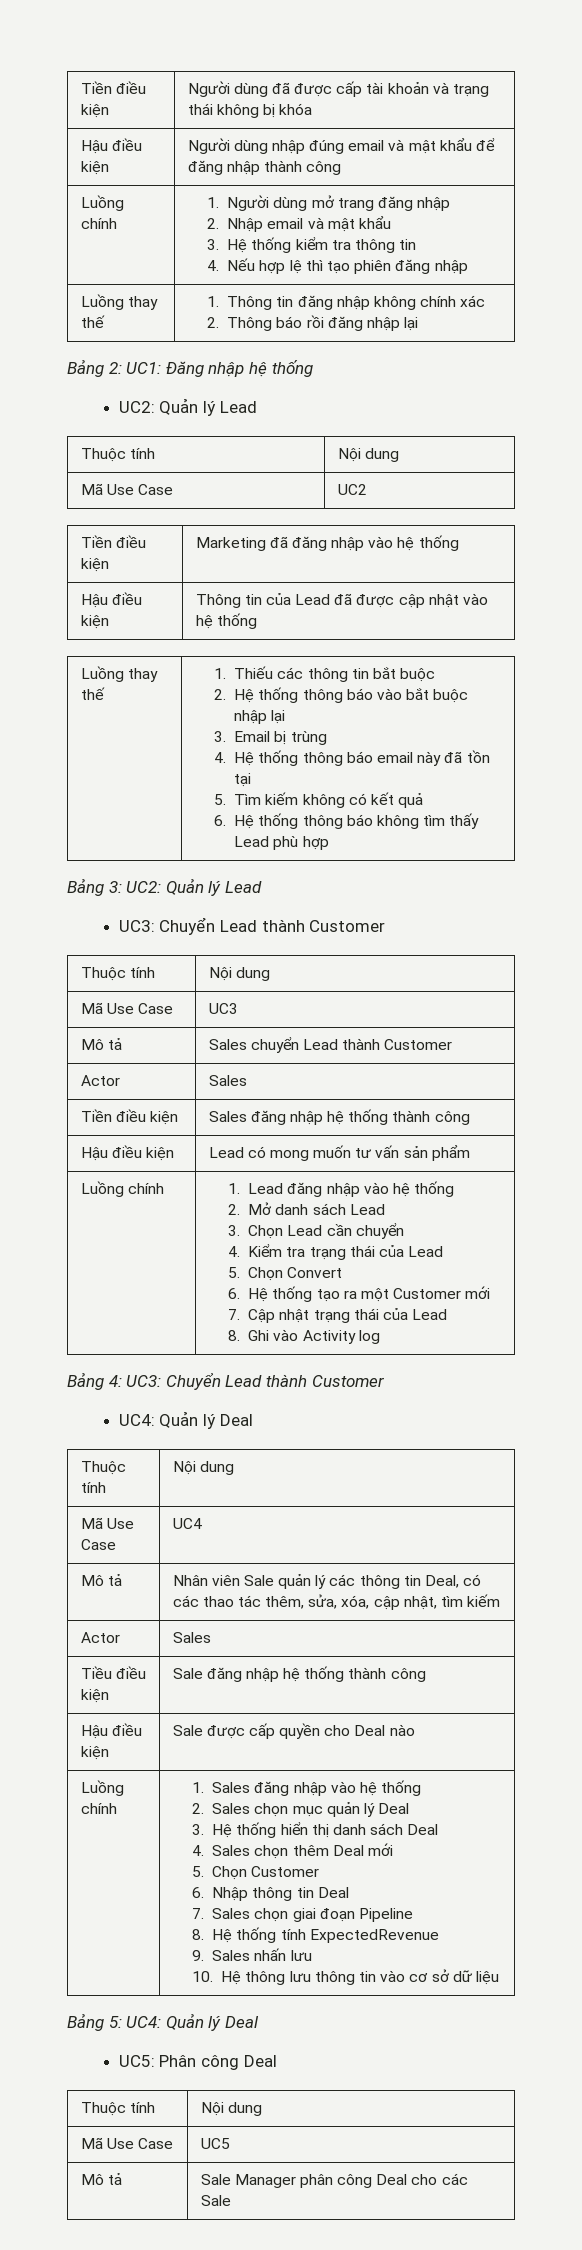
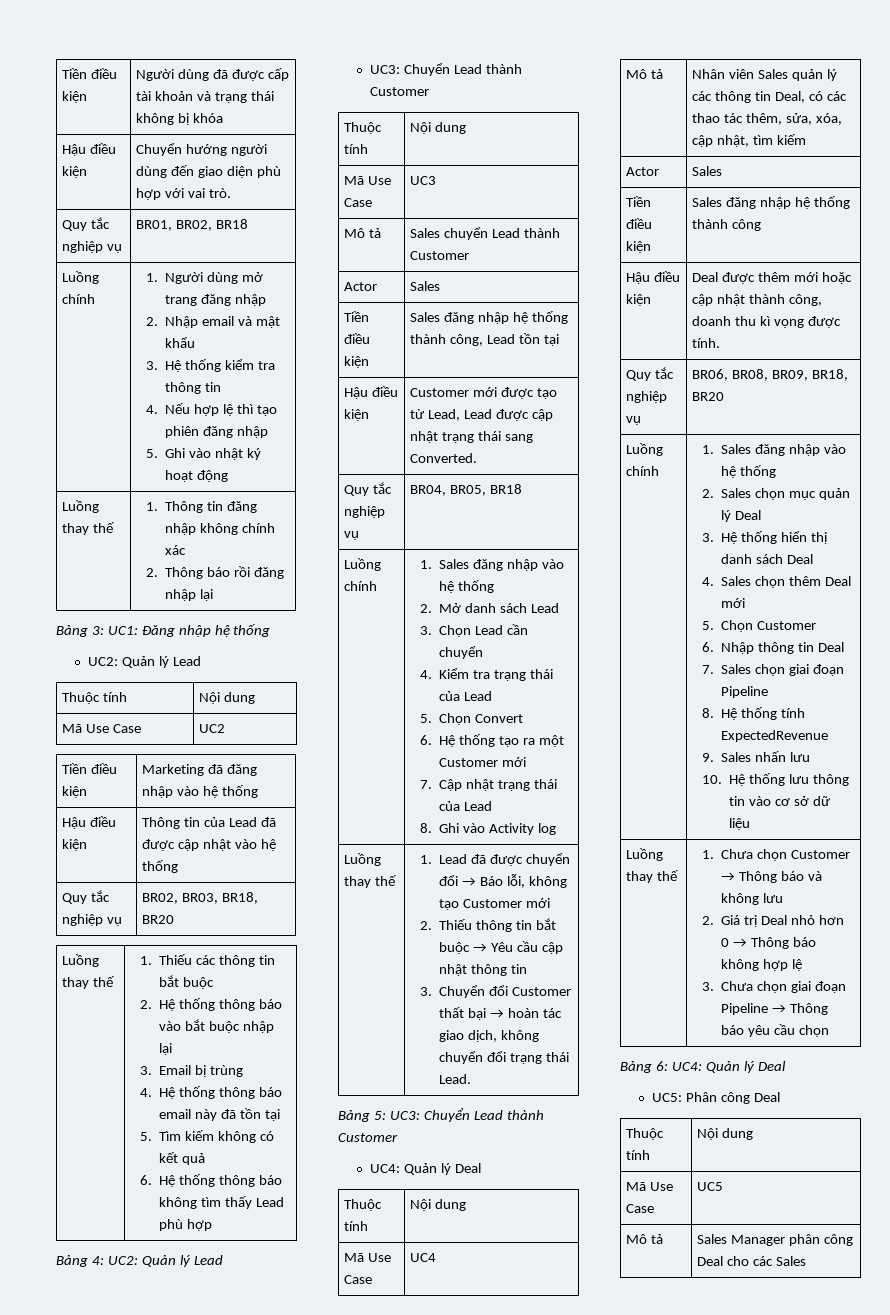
[187,138,496,154] [187,160,342,175] Người dùng nhập đúng email và mật khẩu để đăng nhập thành công -> [136,143,268,156] [136,165,282,178] [136,188,232,200] [62,217,111,231] [62,241,123,253] [136,219,249,231] Chuyển hướng người dùng đến giao diện phù hợp với vai trò. // Quy tắc nghiệp vụ | BR01, BR02, BR18
(468, 267) none -> [146,448,262,460] [165,470,229,482] // 5. Ghi vào nhật ký hoạt động
[108,362,122,374] 2: -> [91,626,104,635] 3:
(257, 621) none -> [62,890,111,904] [62,914,123,926] [142,892,259,904] [142,915,175,924] // Quy tắc nghiệp vụ | BR02, BR03, BR18, BR20
[108,881,122,893] 3: -> [91,1256,104,1265] 4:
[434,1111,470,1125] [80,1145,174,1161] [208,1145,470,1161] [80,1181,164,1197] [228,1183,284,1194] công // Hậu điều kiện | Lead có mong muốn tư vấn sản phẩm // Luồng chính | 1. Lead -> [450,333,560,346] [344,386,399,399] [344,409,370,421] [410,387,558,399] [410,409,554,421] [410,431,534,443] [410,453,478,463] [344,482,393,496] [344,506,386,518] [344,531,360,540] [410,484,523,496] [344,558,382,571] [344,581,378,591] [420,559,470,569] công, Lead tồn tại // Hậu điều kiện | Customer mới được tạo từ Lead, Lead được cập nhật trạng thái sang Converted. // Quy tắc nghiệp vụ | BR04, BR05, BR18 // Luồng chính | 1. Sales
[67,1372,122,1390] // Bảng 4: -> [344,853,382,866] [344,875,398,888] [420,853,571,866] [439,874,568,888] [439,898,551,910] [420,918,557,932] [439,941,564,954] [439,964,528,976] [420,985,572,998] [439,1007,563,1020] [439,1030,540,1042] [439,1051,570,1064] [439,1074,472,1084] [338,1110,386,1122] // Luồng thay thế | 1. Lead đã được chuyển đổi → Báo lỗi, không tạo Customer mới // 2. Thiếu thông tin bắt buộc → Yêu cầu cập nhật thông tin // 3. Chuyển đổi Customer thất bại → hoàn tác giao dịch, không chuyển đổi trạng thái Lead. // Bảng 5:
[243,1575,274,1586] Sale -> [758,69,789,79] Sales
[80,1666,146,1679] [80,1689,109,1703] [172,1666,426,1682] [80,1723,142,1739] [80,1746,109,1760] [172,1723,415,1739] Tiều điều kiện | Sale đăng nhập hệ thống thành công // Hậu điều kiện | Sale được cấp quyền cho Deal nào -> [626,196,652,207] [626,218,653,229] [626,241,652,253] [692,196,851,209] [692,219,762,231] [626,271,681,284] [626,294,652,306] [692,272,853,284] [692,294,823,306] [692,316,842,328] [692,338,721,348] [626,367,675,381] [626,391,668,403] [626,416,642,425] [692,369,849,381] [692,392,725,401] Tiền điều kiện | Sales đăng nhập hệ thống thành công // Hậu điều kiện | Deal được thêm mới hoặc cập nhật thành công, doanh thu kì vọng được tính. // Quy tắc nghiệp vụ | BR06, BR08, BR09, BR18, BR20
[245,1971,286,1985] thông -> [749,773,786,786] thống
[67,2013,122,2031] // Bảng 5: -> [626,848,664,861] [626,870,680,883] [702,849,851,861] [721,871,823,883] [721,893,784,905] [702,915,845,927] [721,937,817,949] [721,959,803,971] [702,981,847,993] [721,1003,829,1015] [721,1024,830,1037] [620,1061,668,1073] // Luồng thay thế | 1. Chưa chọn Customer → Thông báo và không lưu // 2. Giá trị Deal nhỏ hơn 0 → Thông báo không hợp lệ // 3. Chưa chọn giai đoạn Pipeline → Thông báo yêu cầu chọn // Bảng 6:
[200,2174,231,2185] Sale -> [697,1234,728,1244] Sales
[200,2195,231,2206] Sale -> [776,1256,807,1266] Sales

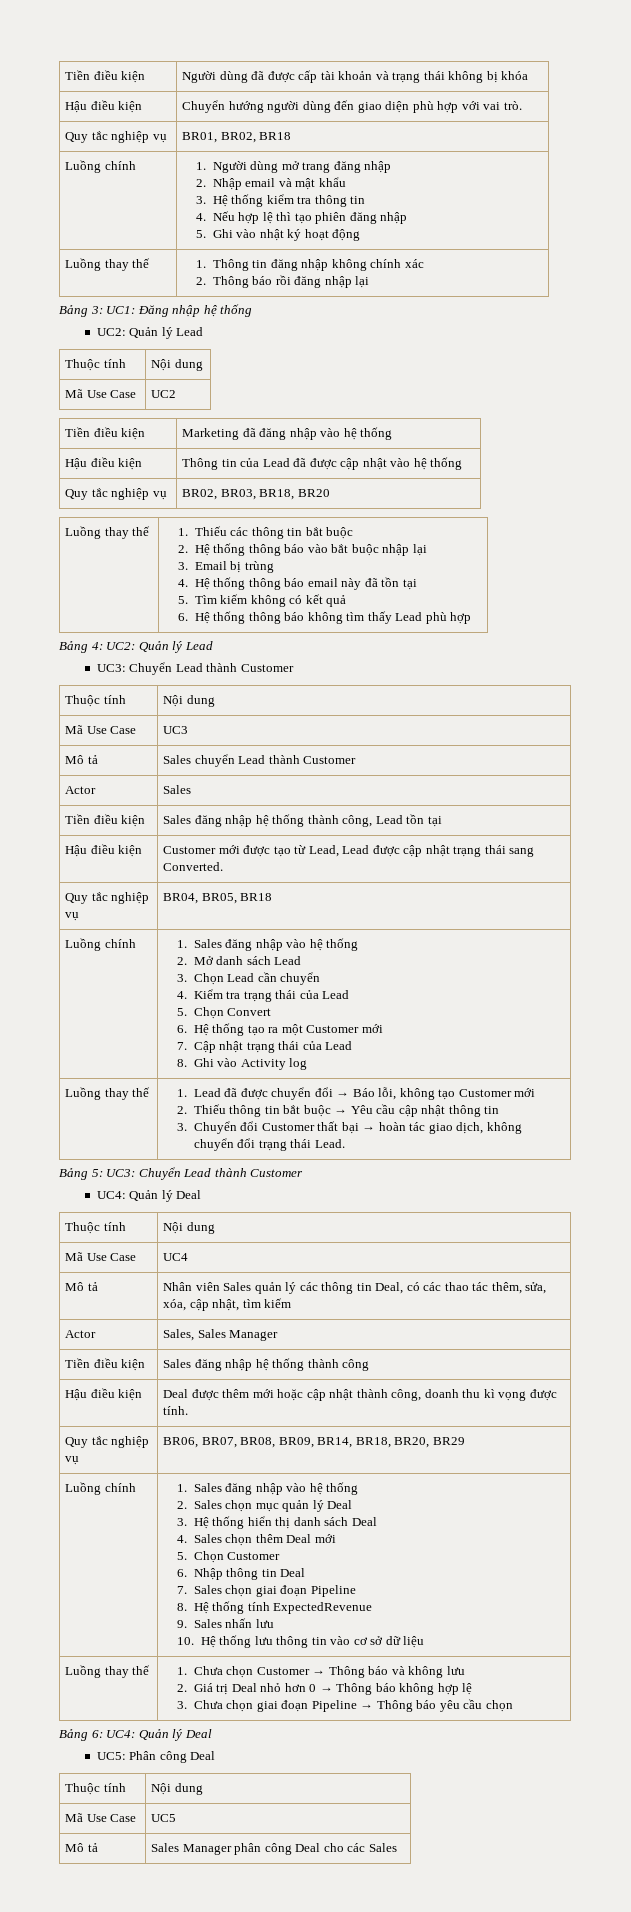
[692,166,723,176] Sales -> [163,1329,279,1341] Sales, Sales Manager
(729, 375) none -> [201,1437,237,1448] BR07,
[812,369,849,381] [692,392,725,401] BR18, BR20 -> [317,1437,465,1448] BR14, BR18, BR20, BR29

